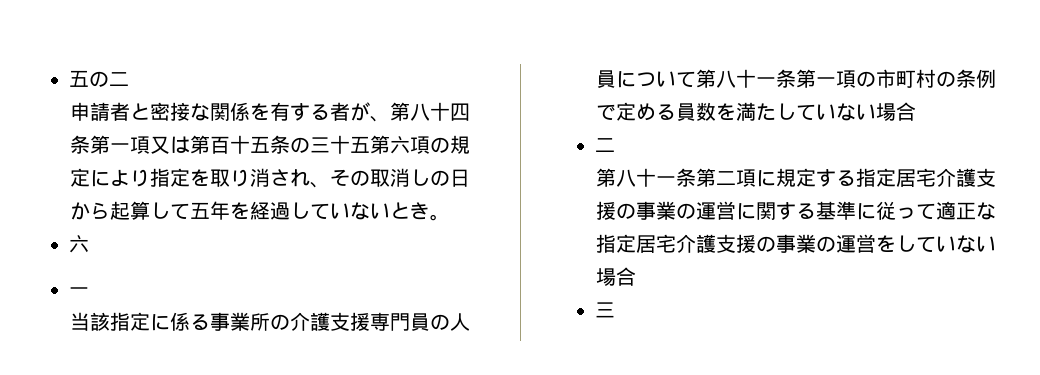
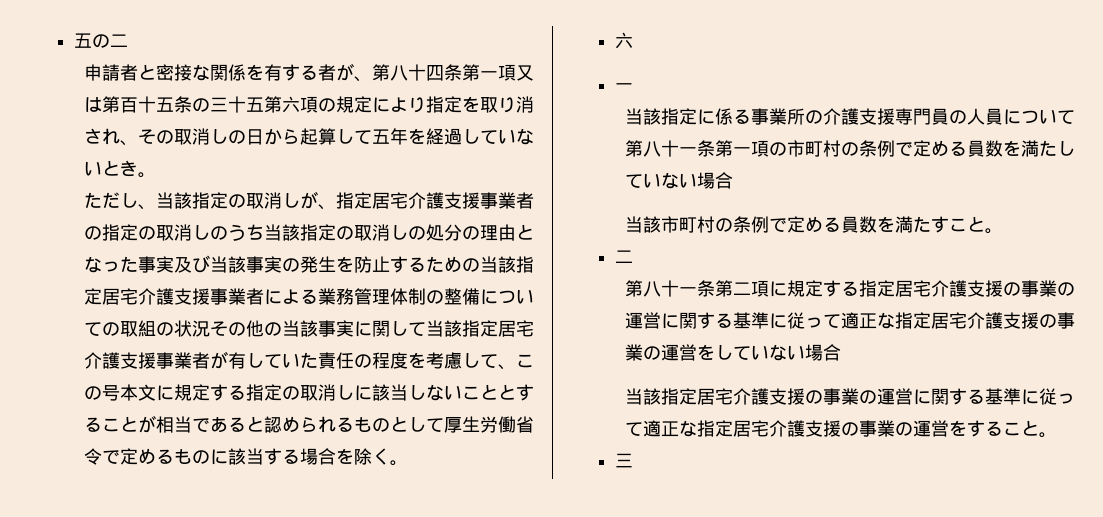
(451, 217) none -> [84,191,535,210] [84,224,535,241] [84,255,535,273] [84,288,535,305] [84,320,535,337] [84,351,535,370] [84,384,535,401] [84,415,535,433] [84,448,409,466] // ただし、当該指定の取消しが、指定居宅介護支援事業者の指定の取消しのうち当該指定の取消しの処分の理由となった事実及び当該事実の発生を防止するための当該指定居宅介護支援事業者による業務管理体制の整備についての取組の状況その他の当該事実に関して当該指定居宅介護支援事業者が有していた責任の程度を考慮して、この号本文に規定する指定の取消しに該当しないこととすることが相当であると認められるものとして厚生労働省令で定めるものに該当する場合を除く。
(917, 111) none -> [625,216,1004,234] // 当該市町村の条例で定める員数を満たすこと。
(637, 276) none -> [625,388,1076,405] [625,420,1058,438] // 当該指定居宅介護支援の事業の運営に関する基準に従って適正な指定居宅介護支援の事業の運営をすること。

